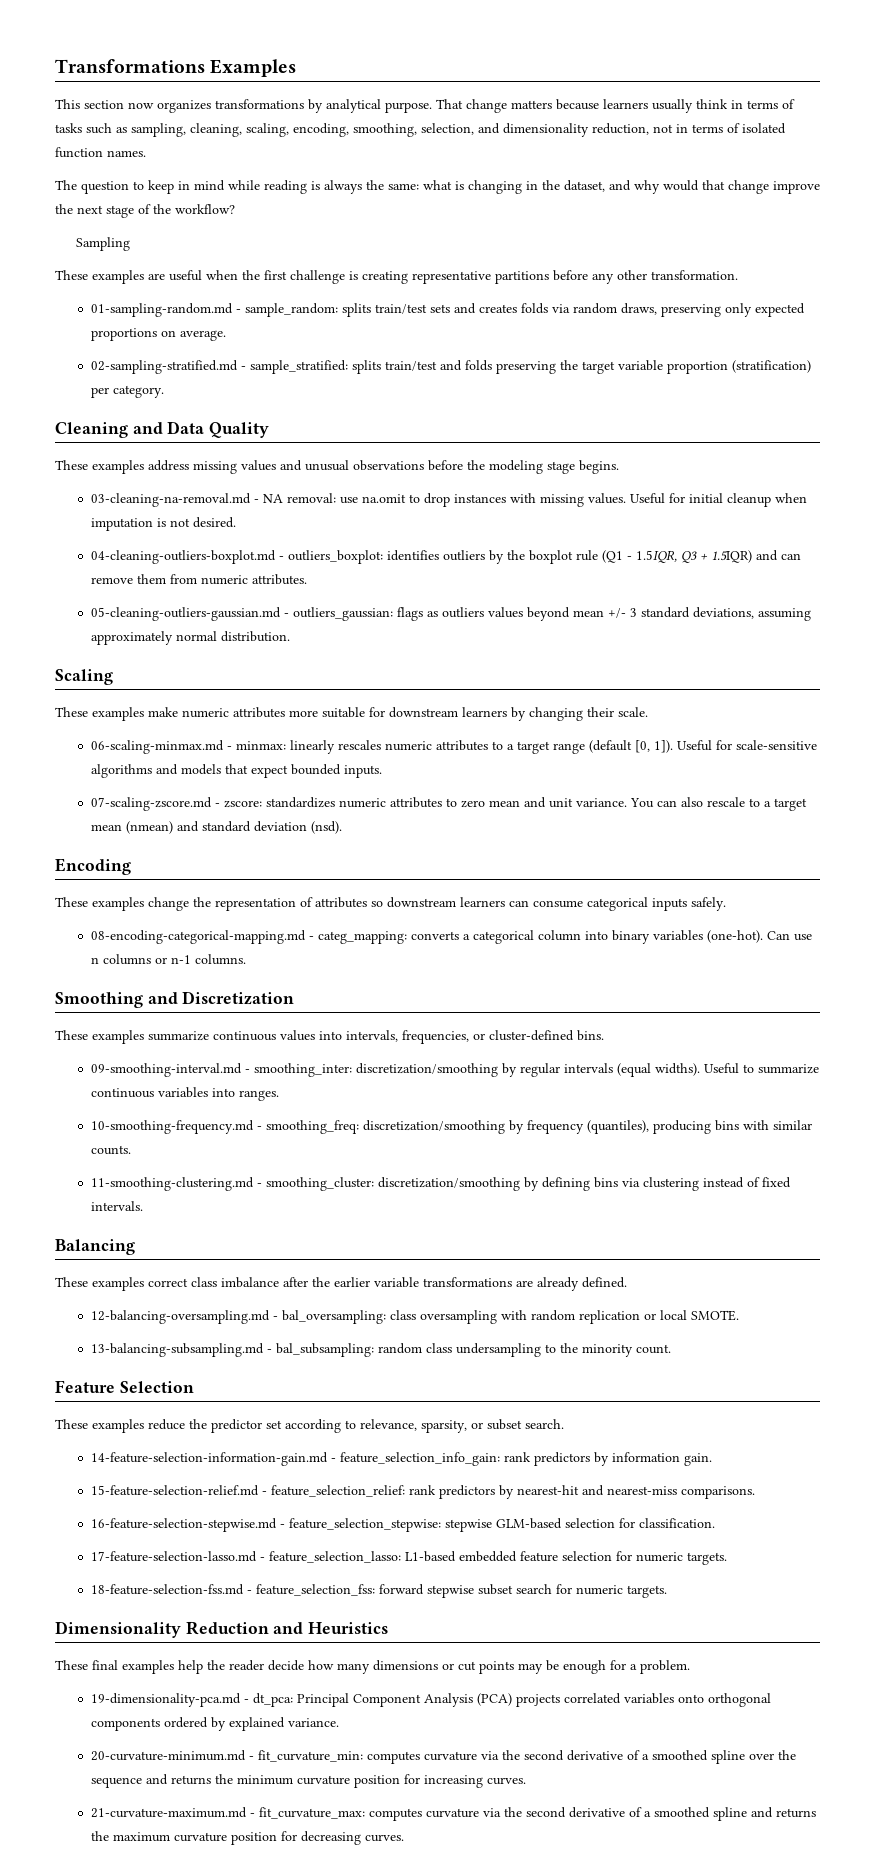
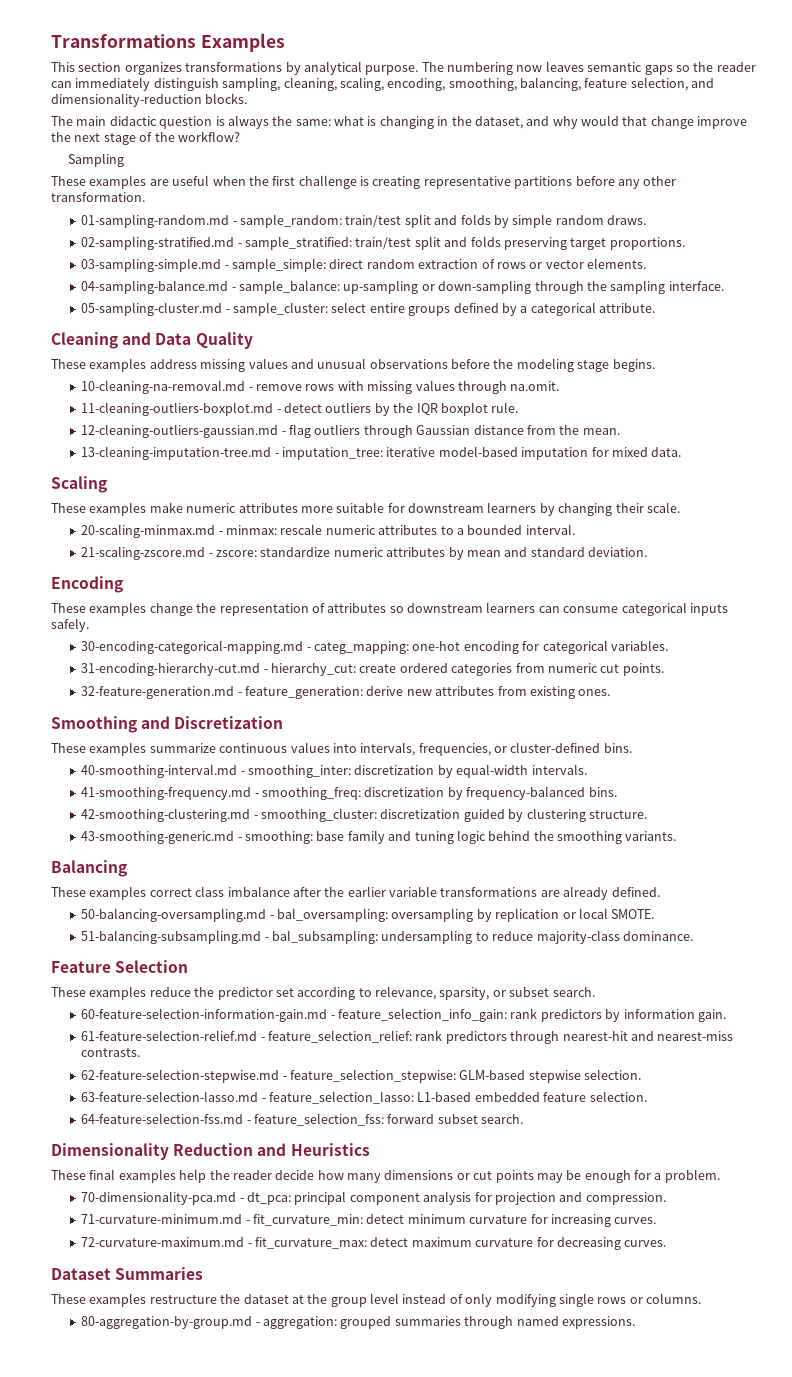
[128,102,154,109] now -> (122, 67) none
[436,99,795,113] [55,123,127,134] That change matters because learners usually think in terms of tasks such as -> [421,61,756,75] [51,77,219,91] The numbering now leaves semantic gaps so the reader can immediately distinguish
[421,123,786,137] [55,147,146,158] [55,180,307,194] selection, and dimensionality reduction, not in terms of isolated function names. // The question to keep in mind while reading -> [520,77,715,91] [51,93,248,107] [51,116,213,129] balancing, feature selection, and dimensionality-reduction blocks. // The main didactic question
[342,303,806,317] [91,328,227,341] splits train/test sets and creates folds via random draws, preserving only expected proportions on average. -> [345,214,647,228] train/test split and folds by simple random draws.
[352,360,438,374] splits train/test -> [355,236,441,250] train/test split
[560,360,812,374] [91,385,165,398] the target variable proportion (stratification) per category. -> [570,237,685,250] [81,258,647,272] [81,280,724,294] [81,302,656,316] target proportions. // 03-sampling-simple.md - sample_simple: direct random extraction of rows or vector elements. // 04-sampling-balance.md - sample_balance: up-sampling or down-sampling through the sampling interface. // 05-sampling-cluster.md - sample_cluster: select entire groups defined by a categorical attribute.
[91,493,808,507] [91,517,237,531] [91,550,802,564] [91,574,308,585] [91,607,812,621] [91,631,291,645] 03-cleaning-na-removal.md - NA removal: use na.omit to drop instances with missing values. Useful for initial cleanup when imputation is not desired. // 04-cleaning-outliers-boxplot.md - outliers_boxplot: identifies outliers by the boxplot rule (Q1 - 1.5IQR, Q3 + 1.5IQR) and can remove them from numeric attributes. // 05-cleaning-outliers-gaussian.md - outliers_gaussian: flags as outliers values beyond mean +/- 3 standard deviations, assuming approximately normal distribution. -> [81,380,560,394] [81,402,519,416] [81,424,620,438] [81,446,682,460] 10-cleaning-na-removal.md - remove rows with missing values through na.omit. // 11-cleaning-outliers-boxplot.md - detect outliers by the IQR boxplot rule. // 12-cleaning-outliers-gaussian.md - flag outliers through Gaussian distance from the mean. // 13-cleaning-imputation-tree.md - imputation_tree: iterative model-based imputation for mixed data.
[91,740,225,754] 06-scaling-minmax.md -> [81,524,216,538] 20-scaling-minmax.md
[290,740,382,754] linearly rescales -> [280,524,323,535] rescale
[517,740,818,754] [91,764,383,778] [91,797,213,811] target range (default [0, 1]). Useful for scale-sensitive algorithms and models that expect bounded inputs. // 07-scaling-zscore.md -> [467,524,575,535] [81,546,206,560] bounded interval. // 21-scaling-zscore.md
[266,797,808,811] [91,821,343,834] standardizes numeric attributes to zero mean and unit variance. You can also rescale to a target mean (nmean) and standard deviation (nsd). -> [260,547,648,560] standardize numeric attributes by mean and standard deviation.
[91,930,307,944] 08-encoding-categorical-mapping.md -> [81,640,304,654] 30-encoding-categorical-mapping.md
[411,930,813,944] [91,954,247,965] converts a categorical column into binary variables (one-hot). Can use n columns or n-1 columns. -> [412,640,668,654] [81,663,664,676] [81,686,611,699] one-hot encoding for categorical variables. // 31-encoding-hierarchy-cut.md - hierarchy_cut: create ordered categories from numeric cut points. // 32-feature-generation.md - feature_generation: derive new attributes from existing ones.
[91,1063,243,1077] 09-smoothing-interval.md -> [81,764,238,778] 40-smoothing-interval.md
[356,1063,820,1077] [91,1087,280,1101] [91,1120,813,1134] [91,1145,132,1155] [91,1177,792,1191] [91,1201,144,1211] discretization/smoothing by regular intervals (equal widths). Useful to summarize continuous variables into ranges. // 10-smoothing-frequency.md - smoothing_freq: discretization/smoothing by frequency (quantiles), producing bins with similar counts. // 11-smoothing-clustering.md - smoothing_cluster: discretization/smoothing by defining bins via clustering instead of fixed intervals. -> [354,764,587,778] [81,786,617,800] [81,808,647,822] [81,830,677,844] discretization by equal-width intervals. // 41-smoothing-frequency.md - smoothing_freq: discretization by frequency-balanced bins. // 42-smoothing-clustering.md - smoothing_cluster: discretization guided by clustering structure. // 43-smoothing-generic.md - smoothing: base family and tuning logic behind the smoothing variants.
[91,1310,271,1324] 12-balancing-oversampling.md -> [81,908,267,922] 50-balancing-oversampling.md
[390,1310,576,1324] class oversampling with random -> [391,908,492,922] oversampling by
[91,1343,265,1357] 13-balancing-subsampling.md -> [81,930,262,944] 51-balancing-subsampling.md
[378,1343,672,1357] random class undersampling to the minority count. -> [381,930,693,944] undersampling to reduce majority-class dominance.
[91,1452,329,1466] 14-feature-selection-information-gain.md -> [81,1008,328,1022] 60-feature-selection-information-gain.md
[91,1485,260,1496] 15-feature-selection-relief.md -> [81,1030,258,1041] 61-feature-selection-relief.md
[499,1485,515,1499] by -> [510,1031,560,1044] through
[681,1486,756,1499] [91,1518,716,1532] [91,1551,258,1562] comparisons. // 16-feature-selection-stepwise.md - feature_selection_stepwise: stepwise GLM-based selection for classification. // 17-feature-selection-lasso.md -> [81,1048,141,1057] [81,1069,642,1083] [81,1091,259,1102] contrasts. // 62-feature-selection-stepwise.md - feature_selection_stepwise: GLM-based stepwise selection. // 63-feature-selection-lasso.md
[562,1551,728,1565] [91,1584,668,1598] selection for numeric targets. // 18-feature-selection-fss.md - feature_selection_fss: forward stepwise subset search for numeric targets. -> [589,1091,647,1102] [81,1113,524,1126] selection. // 64-feature-selection-fss.md - feature_selection_fss: forward subset search.
[91,1693,242,1707] 19-dimensionality-pca.md -> [81,1191,237,1205] 70-dimensionality-pca.md
[297,1693,772,1707] [91,1717,340,1731] [91,1750,797,1764] [91,1774,234,1788] Principal Component Analysis (PCA) projects correlated variables onto orthogonal components ordered by explained variance. // 20-curvature-minimum.md - fit_curvature_min: computes curvature via the second derivative of a smoothed spline over the sequence and returns the -> [294,1191,666,1205] [81,1214,405,1226] principal component analysis for projection and compression. // 71-curvature-minimum.md - fit_curvature_min: detect
[354,1775,401,1788] position -> (528, 1219) none
[91,1807,248,1818] 21-curvature-maximum.md -> [81,1237,245,1247] 72-curvature-maximum.md
[369,1807,817,1821] [91,1831,110,1841] computes curvature via the second derivative of a smoothed spline and returns the -> [370,1237,409,1247] detect
[231,1832,278,1845] position -> (534, 1242) none
(405, 1838) none -> [51,1267,204,1280] [51,1293,701,1307] [81,1316,635,1329] // Dataset Summaries // These examples restructure the dataset at the group level instead of only modifying single rows or columns. // 80-aggregation-by-group.md - aggregation: grouped summaries through named expressions.

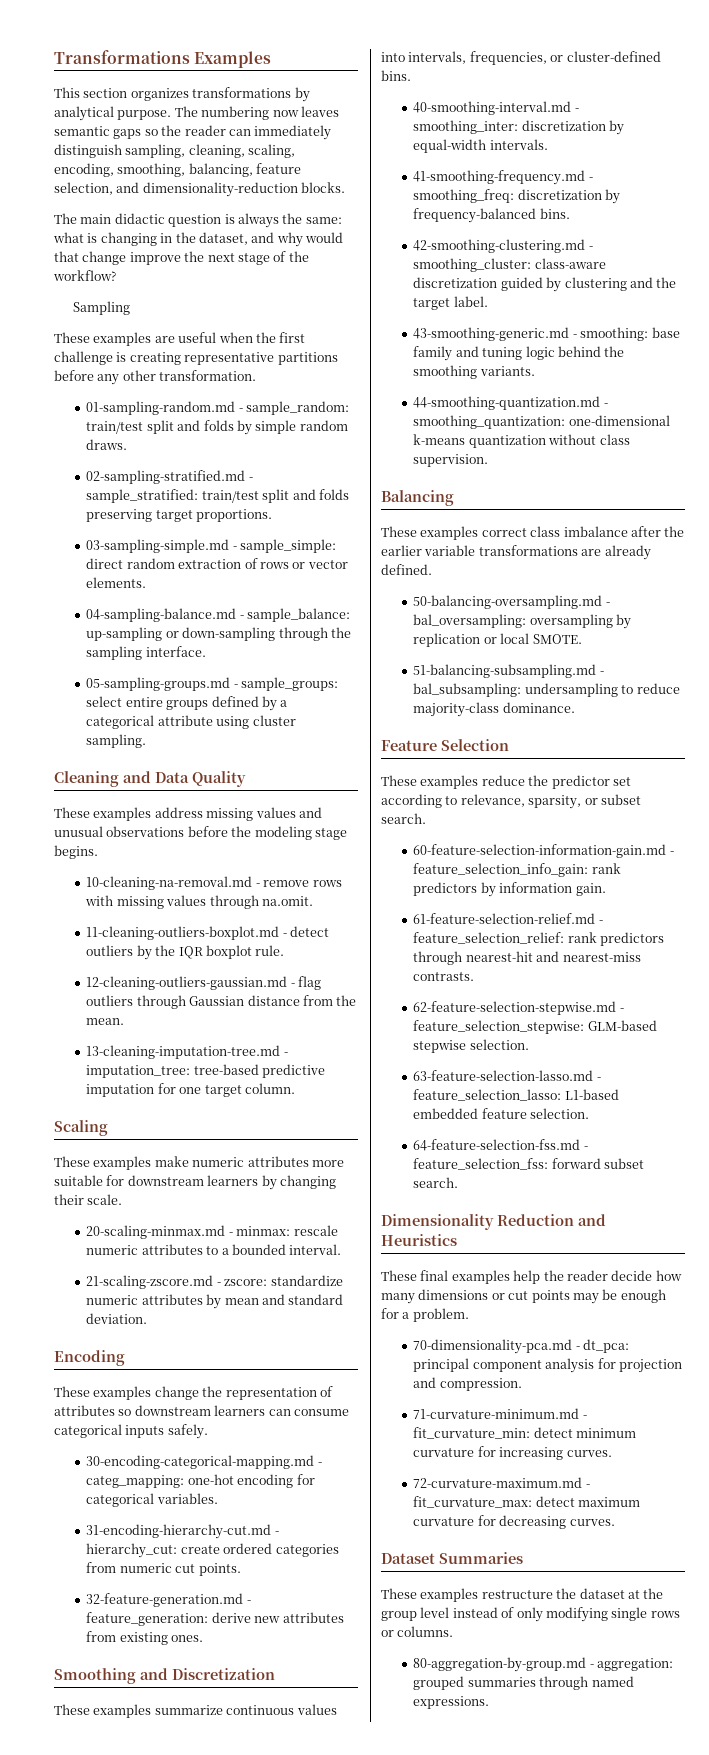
[81,302,329,316] 05-sampling-cluster.md - sample_cluster: -> [86,677,339,691] 05-sampling-groups.md - sample_groups:
[599,303,656,313] attribute. -> [157,715,296,729] [86,734,147,748] attribute using cluster sampling.
[386,446,682,460] iterative model-based imputation for mixed data. -> [193,1064,326,1078] [86,1083,295,1097] tree-based predictive imputation for one target column.
(378, 815) none -> [534,258,606,269] class-aware
[588,810,647,819] structure. -> [629,277,677,288] [413,296,488,310] and the target label.
(677, 836) none -> [413,396,608,410] [413,415,670,429] [413,434,630,448] [413,454,489,467] // 44-smoothing-quantization.md - smoothing_quantization: one-dimensional k-means quantization without class supervision.

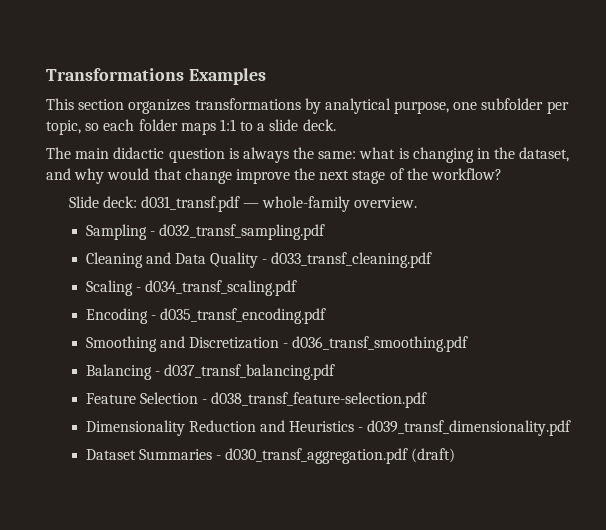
[117,106,339,120] [54,125,332,140] [54,144,296,158] [54,163,302,177] [54,182,346,197] purpose. The numbering now leaves semantic gaps so the reader can immediately distinguish sampling, cleaning, scaling, encoding, smoothing, balancing, feature selection, and dimensionality-reduction blocks. -> [394,98,569,114] [46,119,336,135] purpose, one subfolder per topic, so each folder maps 1:1 to a slide deck.
[72,301,130,315] [54,332,306,346] [54,351,338,365] [54,370,257,385] [86,401,350,415] [86,420,348,435] [86,439,128,450] [86,470,253,484] [86,489,349,503] [86,509,273,522] [86,539,337,553] [86,558,348,569] [86,577,147,588] [86,608,351,622] [86,627,351,641] [86,646,206,660] [86,677,339,691] [86,696,288,711] [86,715,296,729] [86,734,147,748] [54,771,246,787] [54,807,322,821] [54,826,347,840] [54,845,98,859] [86,876,342,890] [85,895,313,909] [86,926,330,940] [86,945,285,960] [86,976,322,990] [86,995,357,1009] [86,1018,125,1025] [86,1045,288,1059] [86,1064,326,1078] [86,1083,295,1097] [54,1120,108,1136] [54,1156,344,1170] [54,1175,336,1190] [54,1194,123,1205] [86,1225,338,1239] [86,1244,342,1255] [86,1275,343,1289] [86,1294,344,1309] [86,1313,148,1324] [54,1350,125,1366] [54,1386,333,1400] [54,1405,349,1416] [54,1424,208,1439] [86,1455,322,1469] [86,1474,315,1488] [86,1493,218,1507] [86,1524,279,1539] [86,1543,339,1558] [86,1562,241,1576] [86,1593,251,1607] [86,1612,344,1626] [86,1631,204,1645] [54,1668,275,1684] [54,1704,337,1718] [381,51,661,65] [381,70,411,81] [413,101,579,115] [413,120,625,135] [413,139,548,153] [413,170,593,185] [413,189,621,204] [413,208,570,223] [413,239,593,253] [413,258,606,272] [413,277,677,292] [413,296,488,310] [413,327,680,341] [413,346,625,361] [413,365,535,379] [413,396,608,410] [413,415,670,429] [413,434,630,448] [413,454,489,467] [381,490,454,506] [381,526,685,540] [381,545,651,560] [381,564,432,575] [413,595,610,609] [413,614,632,629] [413,633,582,647] [413,664,604,678] [413,683,680,697] [413,702,575,717] [381,739,509,751] [381,775,631,789] [381,794,641,809] [381,813,426,824] [413,844,674,858] [413,863,621,877] [413,882,606,897] [413,913,603,924] [413,932,665,946] [413,951,641,965] [413,972,475,981] [413,1001,624,1015] [413,1020,657,1034] [413,1039,529,1053] [413,1070,601,1081] [413,1089,619,1101] [413,1108,590,1119] [413,1139,588,1151] [413,1158,645,1170] [413,1177,459,1188] [381,1214,606,1230] [381,1234,457,1246] [381,1270,682,1284] [381,1289,666,1304] [381,1308,469,1322] [413,1339,630,1354] [413,1358,682,1373] [413,1377,522,1391] [413,1408,587,1419] [413,1427,637,1439] [413,1446,612,1460] [413,1477,590,1488] [413,1496,641,1508] [413,1515,615,1529] [381,1552,523,1564] [381,1588,664,1602] [381,1607,680,1622] [381,1626,454,1637] [413,1657,674,1672] [413,1676,634,1690] [413,1696,490,1709] Sampling // These examples are useful when the first challenge is creating representative partitions before any other transformation. // 01-sampling-random.md - sample_random: train/test split and folds by simple random draws. // 02-sampling-stratified.md - sample_stratified: train/test split and folds preserving target proportions. // 03-sampling-simple.md - sample_simple: direct random extraction of rows or vector elements. // 04-sampling-balance.md - sample_balance: up-sampling or down-sampling through the sampling interface. // 05-sampling-groups.md - sample_groups: select entire groups defined by a categorical attribute using cluster sampling. // Cleaning and Data Quality // These examples address missing values and unusual observations before the modeling stage begins. // 10-cleaning-na-removal.md - remove rows with missing values through na.omit. // 11-cleaning-outliers-boxplot.md - detect outliers by the IQR boxplot rule. // 12-cleaning-outliers-gaussian.md - flag outliers through Gaussian distance from the mean. // 13-cleaning-imputation-tree.md - imputation_tree: tree-based predictive imputation for one target column. // Scaling // These examples make numeric attributes more suitable for downstream learners by changing their scale. // 20-scaling-minmax.md - minmax: rescale numeric attributes to a bounded interval. // 21-scaling-zscore.md - zscore: standardize numeric attributes by mean and standard deviation. // Encoding // These examples change the representation of attributes so downstream learners can consume categorical inputs safely. // 30-encoding-categorical-mapping.md - categ_mapping: one-hot encoding for categorical variables. // 31-encoding-hierarchy-cut.md - hierarchy_cut: create ordered categories from numeric cut points. // 32-feature-generation.md - feature_generation: derive new attributes from existing ones. // Smoothing and Discretization // These examples summarize continuous values into intervals, frequencies, or cluster-defined bins. // 40-smoothing-interval.md - smoothing_inter: discretization by equal-width intervals. // 41-smoothing-frequency.md - smoothing_freq: discretization by frequency-balanced bins. // 42-smoothing-clustering.md - smoothing_cluster: class-aware discretization guided by clustering and the target label. // 43-smoothing-generic.md - smoothing: base family and tuning logic behind the smoothing variants. // 44-smoothing-quantization.md - smoothing_quantization: one-dimensional k-means quantization without class supervision. // Balancing // These examples correct class imbalance after the earlier variable transformations are already defined. // 50-balancing-oversampling.md - bal_oversampling: oversampling by replication or local SMOTE. // 51-balancing-subsampling.md - bal_subsampling: undersampling to reduce majority-class dominance. // Feature Selection // These examples reduce the predictor set according to relevance, sparsity, or subset search. // 60-feature-selection-information-gain.md - feature_selection_info_gain: rank predictors by information gain. // 61-feature-selection-relief.md - feature_selection_relief: rank predictors through nearest-hit and nearest-miss contrasts. // 62-feature-selection-stepwise.md - feature_selection_stepwise: GLM-based stepwise selection. // 63-feature-selection-lasso.md - feature_selection_lasso: L1-based embedded feature selection. // 64-feature-selection-fss.md - feature_selection_fss: forward subset search. // Dimensionality Reduction and Heuristics // These final examples help the reader decide how many dimensions or cut points may be enough for a problem. // 70-dimensionality-pca.md - dt_pca: principal component analysis for projection and compression. // 71-curvature-minimum.md - fit_curvature_min: detect minimum curvature for increasing curves. // 72-curvature-maximum.md - fit_curvature_max: detect maximum curvature for decreasing curves. // Dataset Summaries // These examples restructure the dataset at the group level instead of only modifying single rows or columns. // 80-aggregation-by-group.md - aggregation: grouped summaries through named expressions. -> [68,196,418,212] [85,224,325,240] [85,252,433,268] [85,280,297,296] [85,308,326,324] [85,336,469,352] [85,364,335,380] [85,392,428,408] [85,420,572,436] [85,448,456,464] Slide deck: d031_transf.pdf — whole-family overview. // Sampling - d032_transf_sampling.pdf // Cleaning and Data Quality - d033_transf_cleaning.pdf // Scaling - d034_transf_scaling.pdf // Encoding - d035_transf_encoding.pdf // Smoothing and Discretization - d036_transf_smoothing.pdf // Balancing - d037_transf_balancing.pdf // Feature Selection - d038_transf_feature-selection.pdf // Dimensionality Reduction and Heuristics - d039_transf_dimensionality.pdf // Dataset Summaries - d030_transf_aggregation.pdf (draft)

